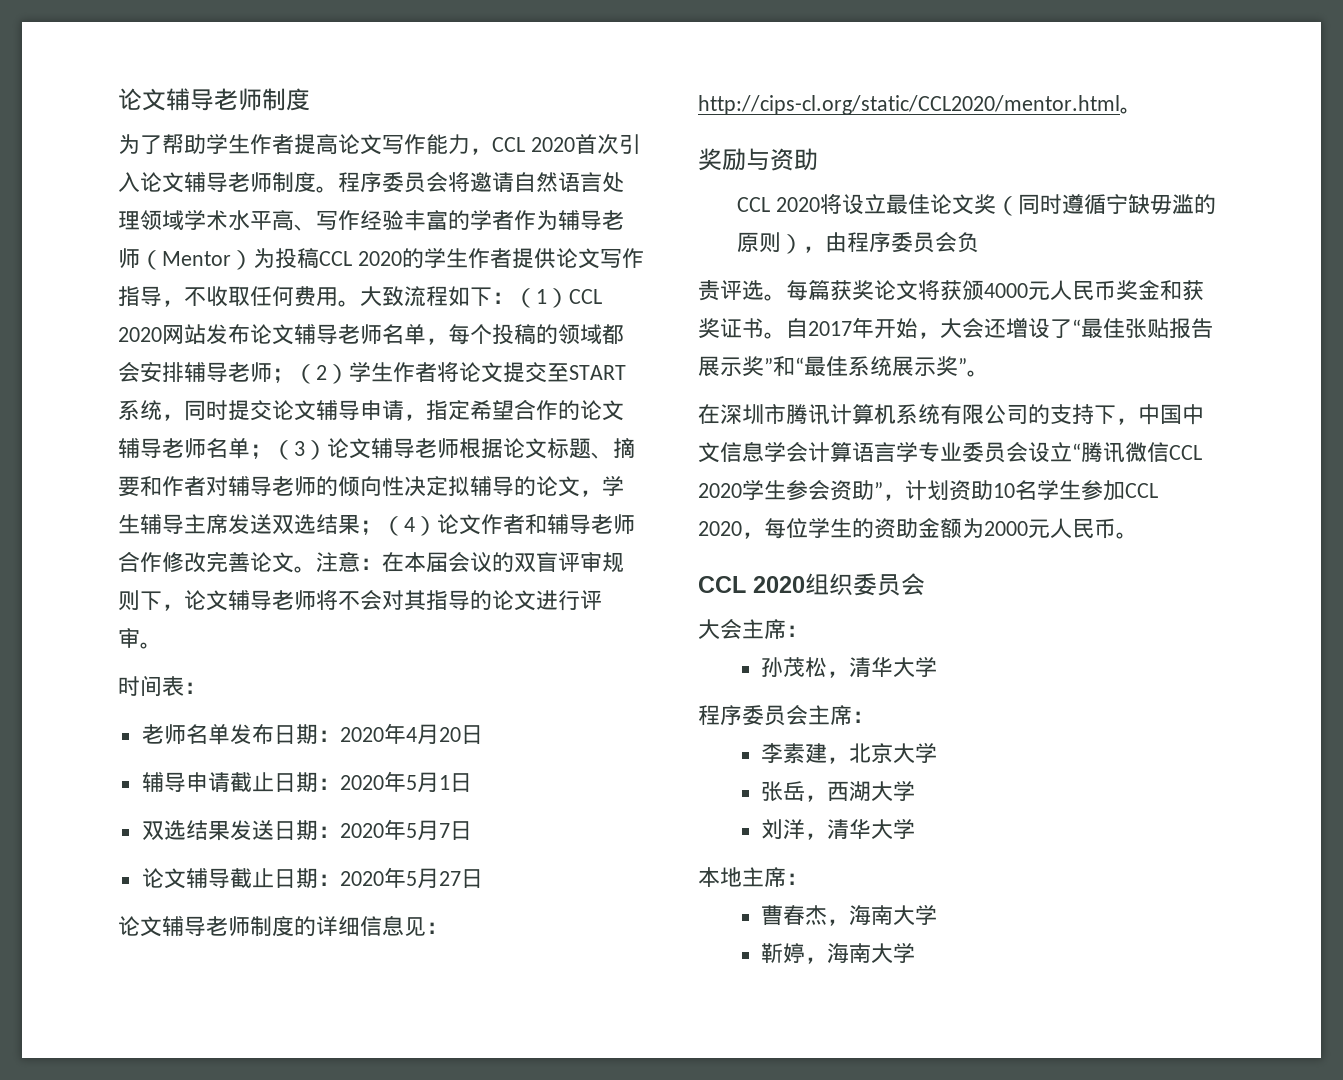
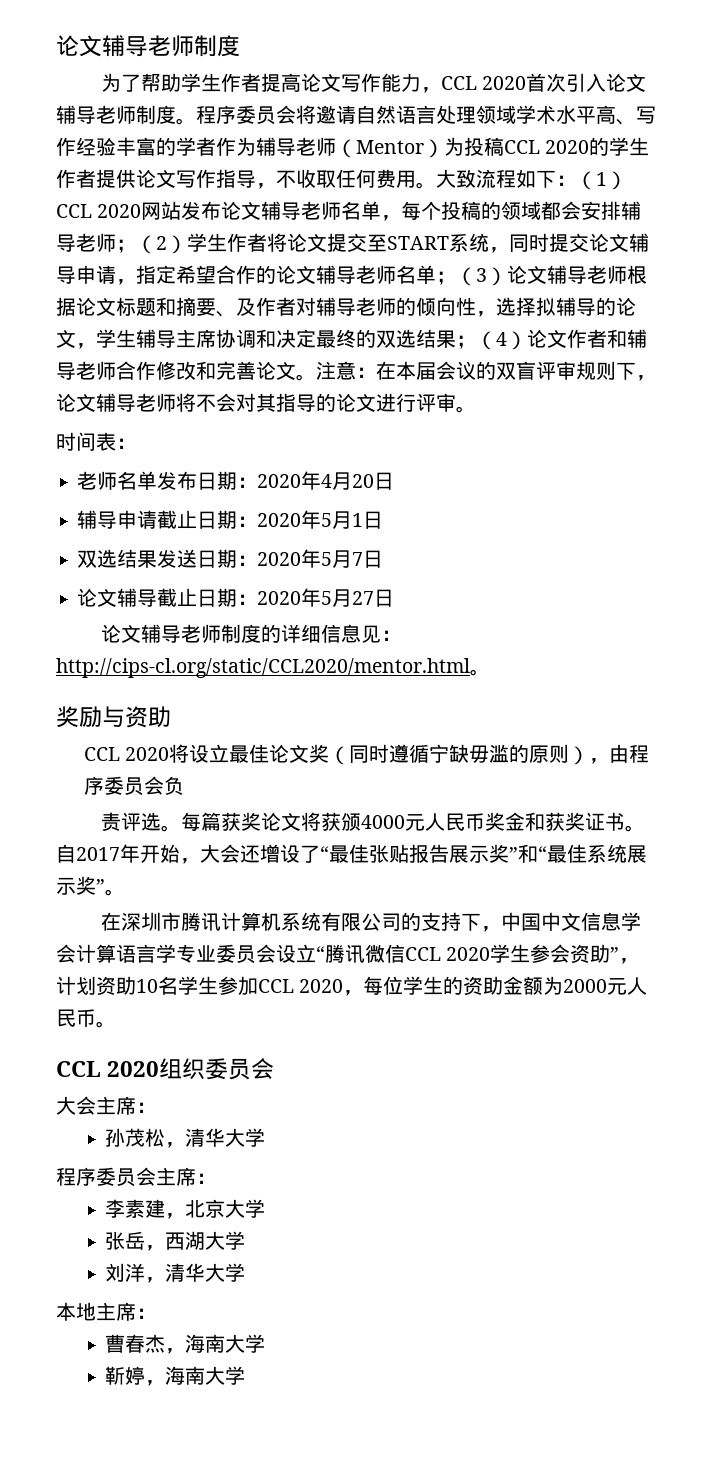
[591,438,635,459] [118,476,162,497] 、摘要和 -> [156,297,256,317] 和摘要、及
[404,476,448,496] 决定 -> [476,297,536,317] ，选择
[228,514,272,534] 发送 -> [216,329,376,348] 协调和决定最终的
(206, 562) none -> [196,361,216,380] 和

